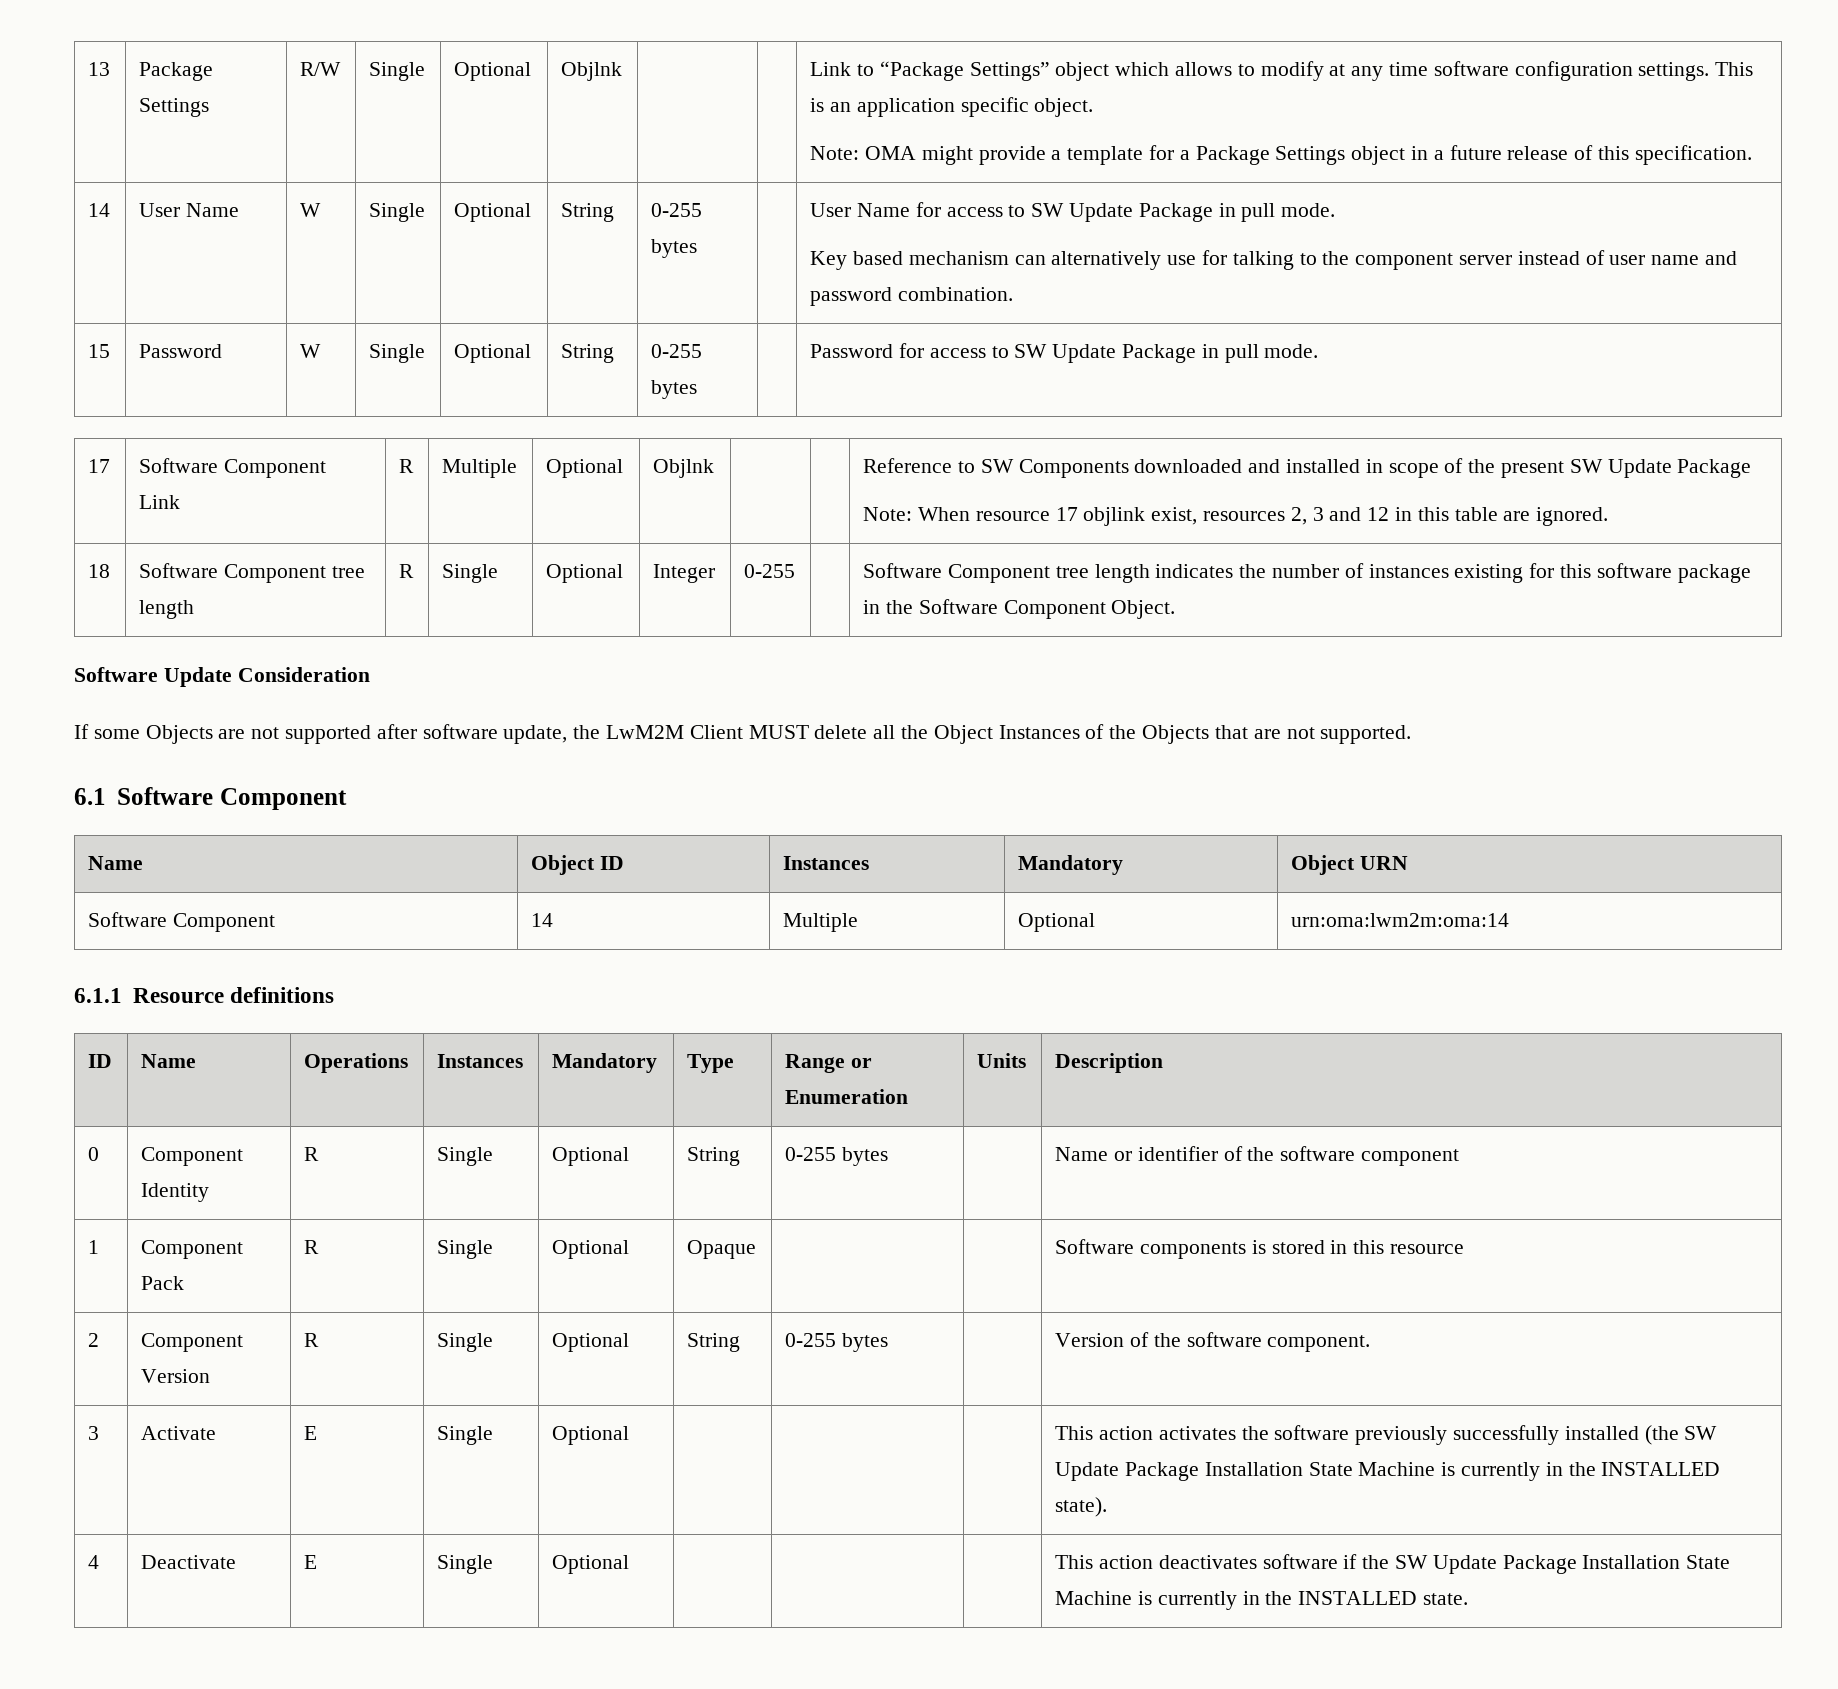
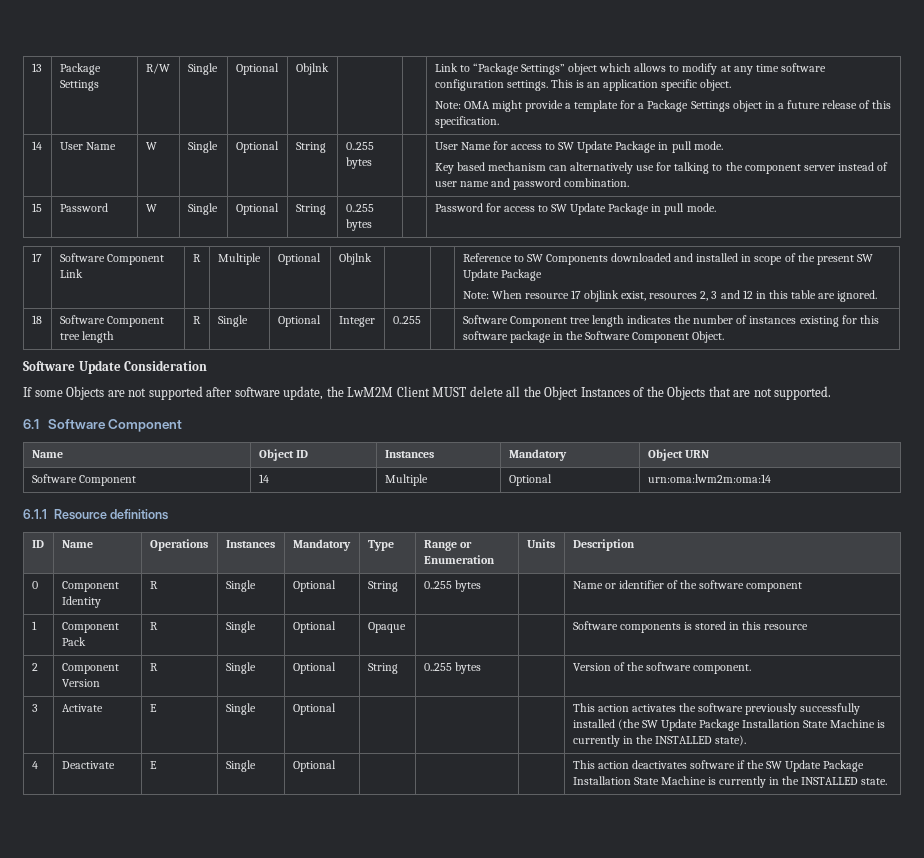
[651,203,703,217] 0-255 -> [345,142,374,150] 0..255
[651,344,703,358] 0-255 -> [345,204,374,212] 0..255
[744,564,796,578] 0-255 -> [392,316,421,324] 0..255
[785,1147,837,1161] 0-255 -> [423,581,452,589] 0..255
[785,1333,837,1347] 0-255 -> [423,663,452,671] 0..255

